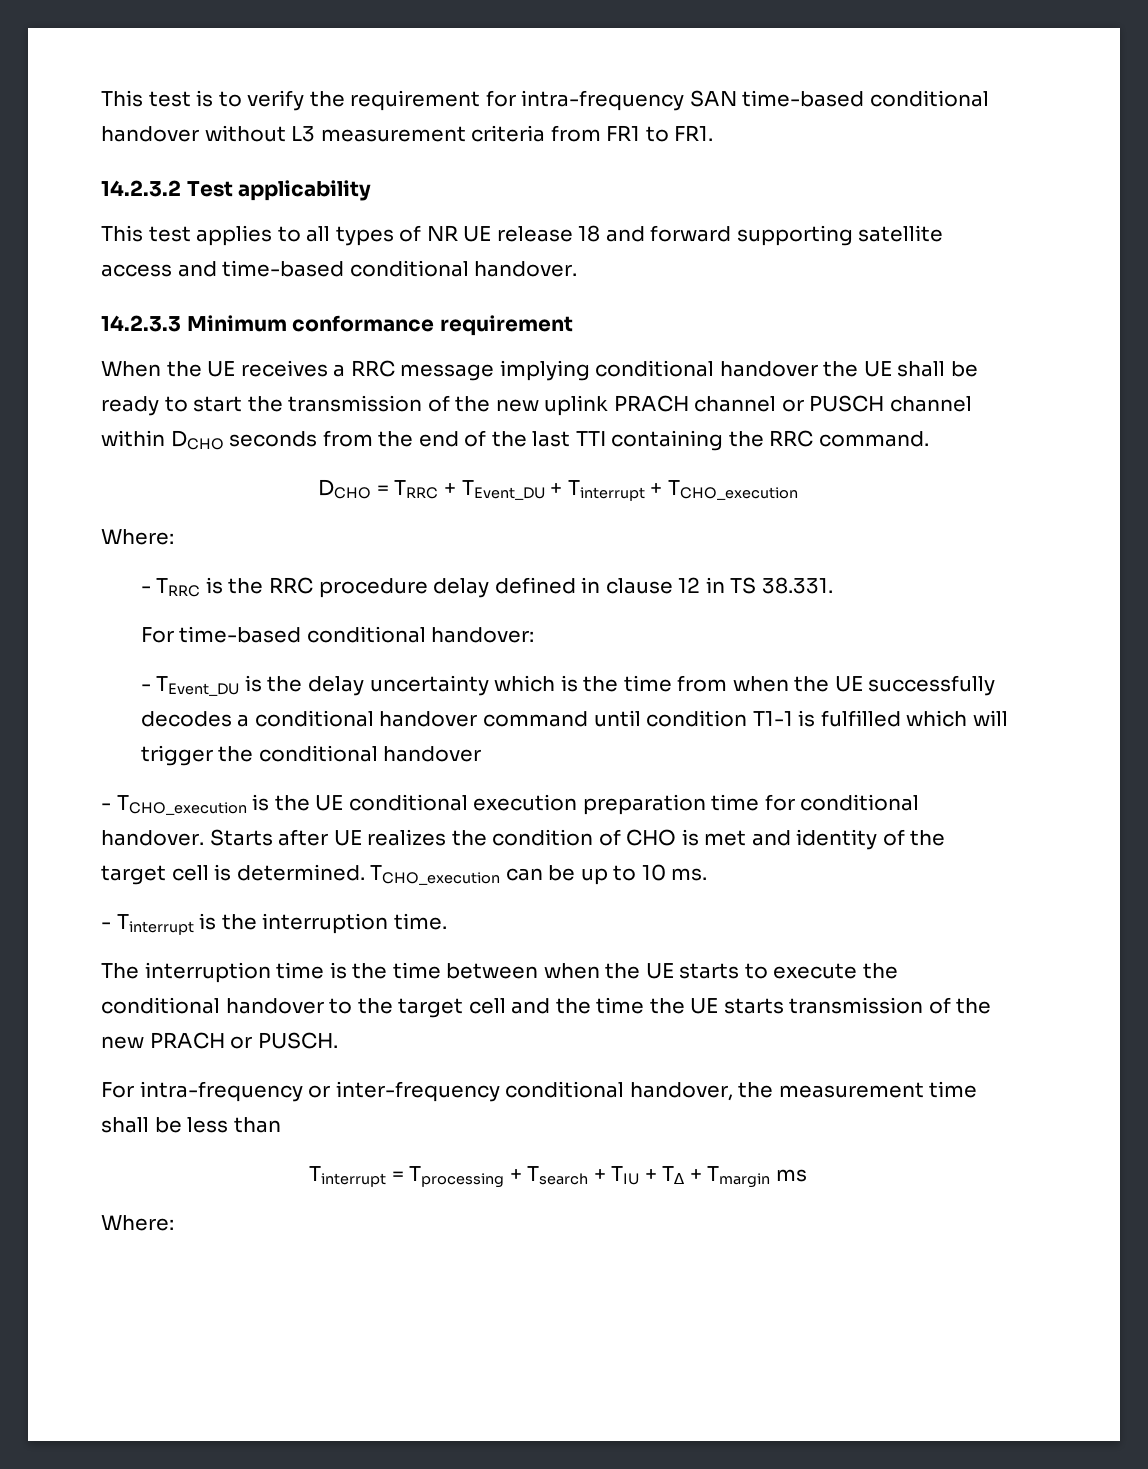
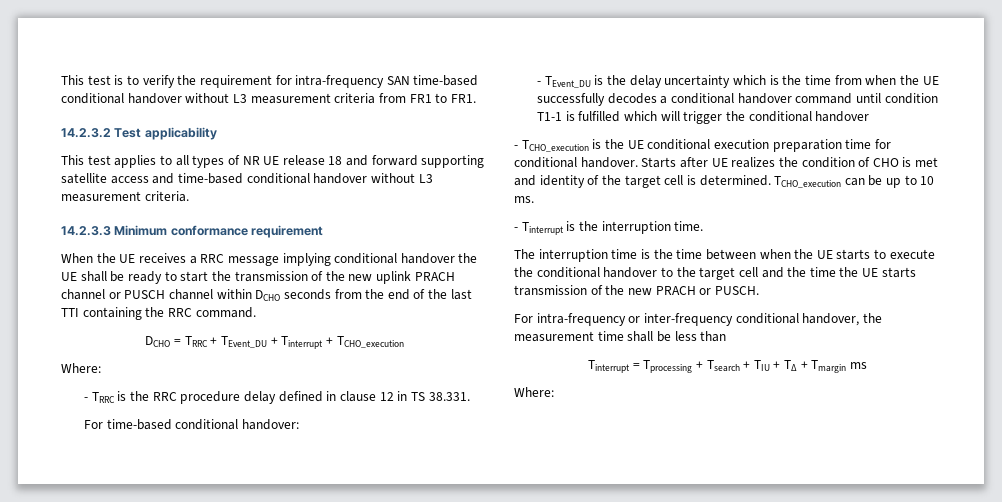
[474,261,578,277] handover. -> [313,173,433,184] [61,191,189,202] handover without L3 measurement criteria.

